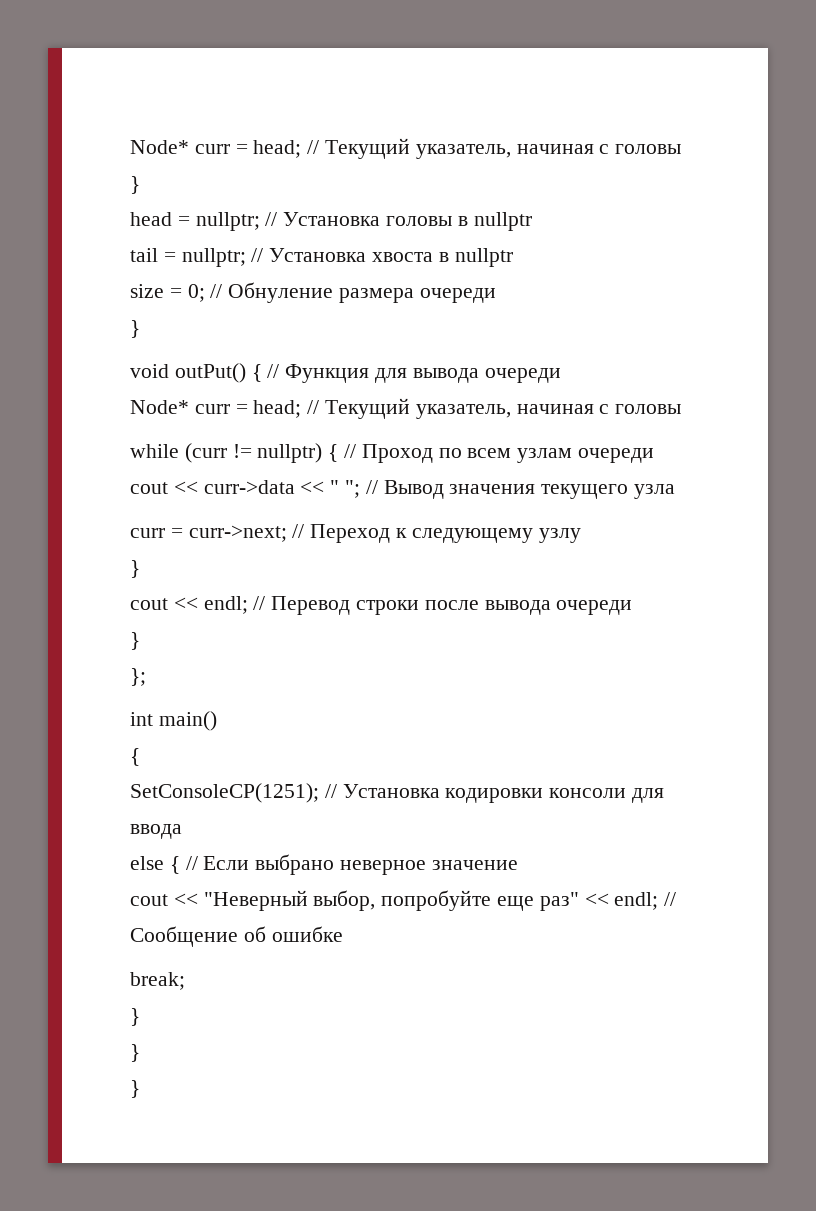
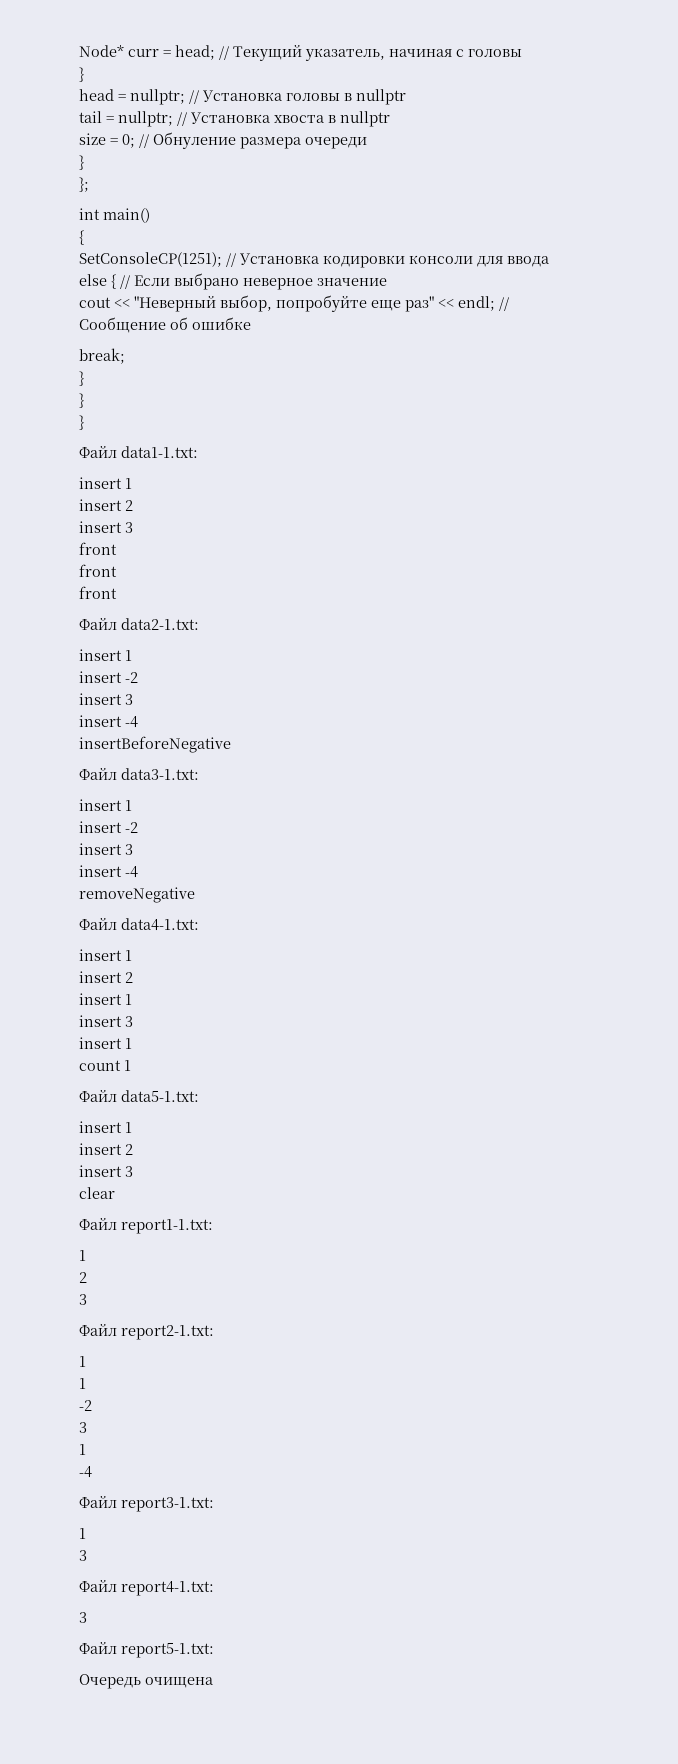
[130,363,561,383] [130,398,682,419] [130,443,655,463] [130,480,676,499] [130,524,581,543] [130,560,140,578] [130,596,633,615] [130,632,140,650] // void outPut() { // Функция для вывода очереди // Node* curr = head; // Текущий указатель, начиная с головы // while (curr != nullptr) { // Проход по всем узлам очереди // cout << curr->data << " "; // Вывод значения текущего узла // curr = curr->next; // Переход к следующему узлу // } // cout << endl; // Перевод строки после вывода очереди // } -> (84, 162) none
(140, 1089) none -> [79,446,198,458] [79,477,132,489] [79,499,133,511] [79,521,133,533] [79,542,117,555] [79,564,117,577] [79,586,117,599] [79,618,199,630] [79,649,132,661] [79,671,138,683] [79,693,133,705] [79,715,138,728] [79,736,231,753] [79,768,199,780] [79,799,132,811] [79,821,138,833] [79,843,133,855] [79,865,138,878] [79,887,195,903] [79,918,199,931] [79,949,132,961] [79,971,133,983] [79,993,132,1005] [79,1015,133,1027] [79,1037,132,1049] [79,1060,131,1071] [79,1090,199,1102] [79,1121,132,1133] [79,1143,133,1155] [79,1165,133,1177] [79,1187,115,1199] [79,1218,213,1234] [79,1250,86,1261] [79,1272,87,1283] [79,1294,87,1305] [79,1324,214,1340] [79,1356,86,1367] [79,1378,86,1389] [79,1400,92,1411] [79,1422,87,1433] [79,1444,86,1455] [79,1466,92,1478] [79,1496,214,1512] [79,1528,86,1539] [79,1550,87,1561] [79,1580,214,1596] [79,1612,87,1623] [79,1642,214,1658] [79,1674,213,1689] // Файл data1-1.txt: // insert 1 // insert 2 // insert 3 // front // front // front // Файл data2-1.txt: // insert 1 // insert -2 // insert 3 // insert -4 // insertBeforeNegative // Файл data3-1.txt: // insert 1 // insert -2 // insert 3 // insert -4 // removeNegative // Файл data4-1.txt: // insert 1 // insert 2 // insert 1 // insert 3 // insert 1 // count 1 // Файл data5-1.txt: // insert 1 // insert 2 // insert 3 // clear // Файл report1-1.txt: // 1 // 2 // 3 // Файл report2-1.txt: // 1 // 1 // -2 // 3 // 1 // -4 // Файл report3-1.txt: // 1 // 3 // Файл report4-1.txt: // 3 // Файл report5-1.txt: // Очередь очищена

